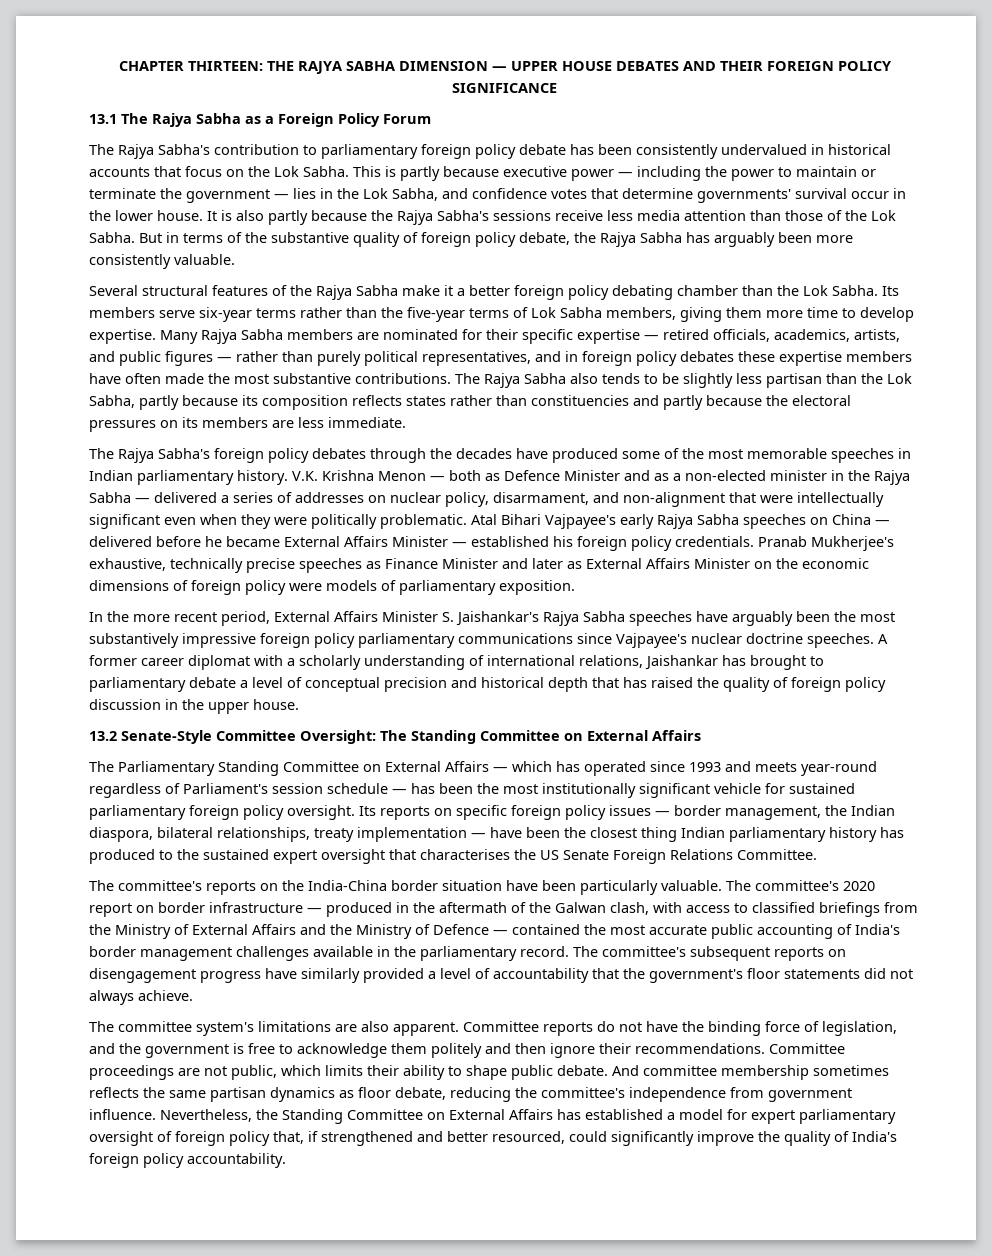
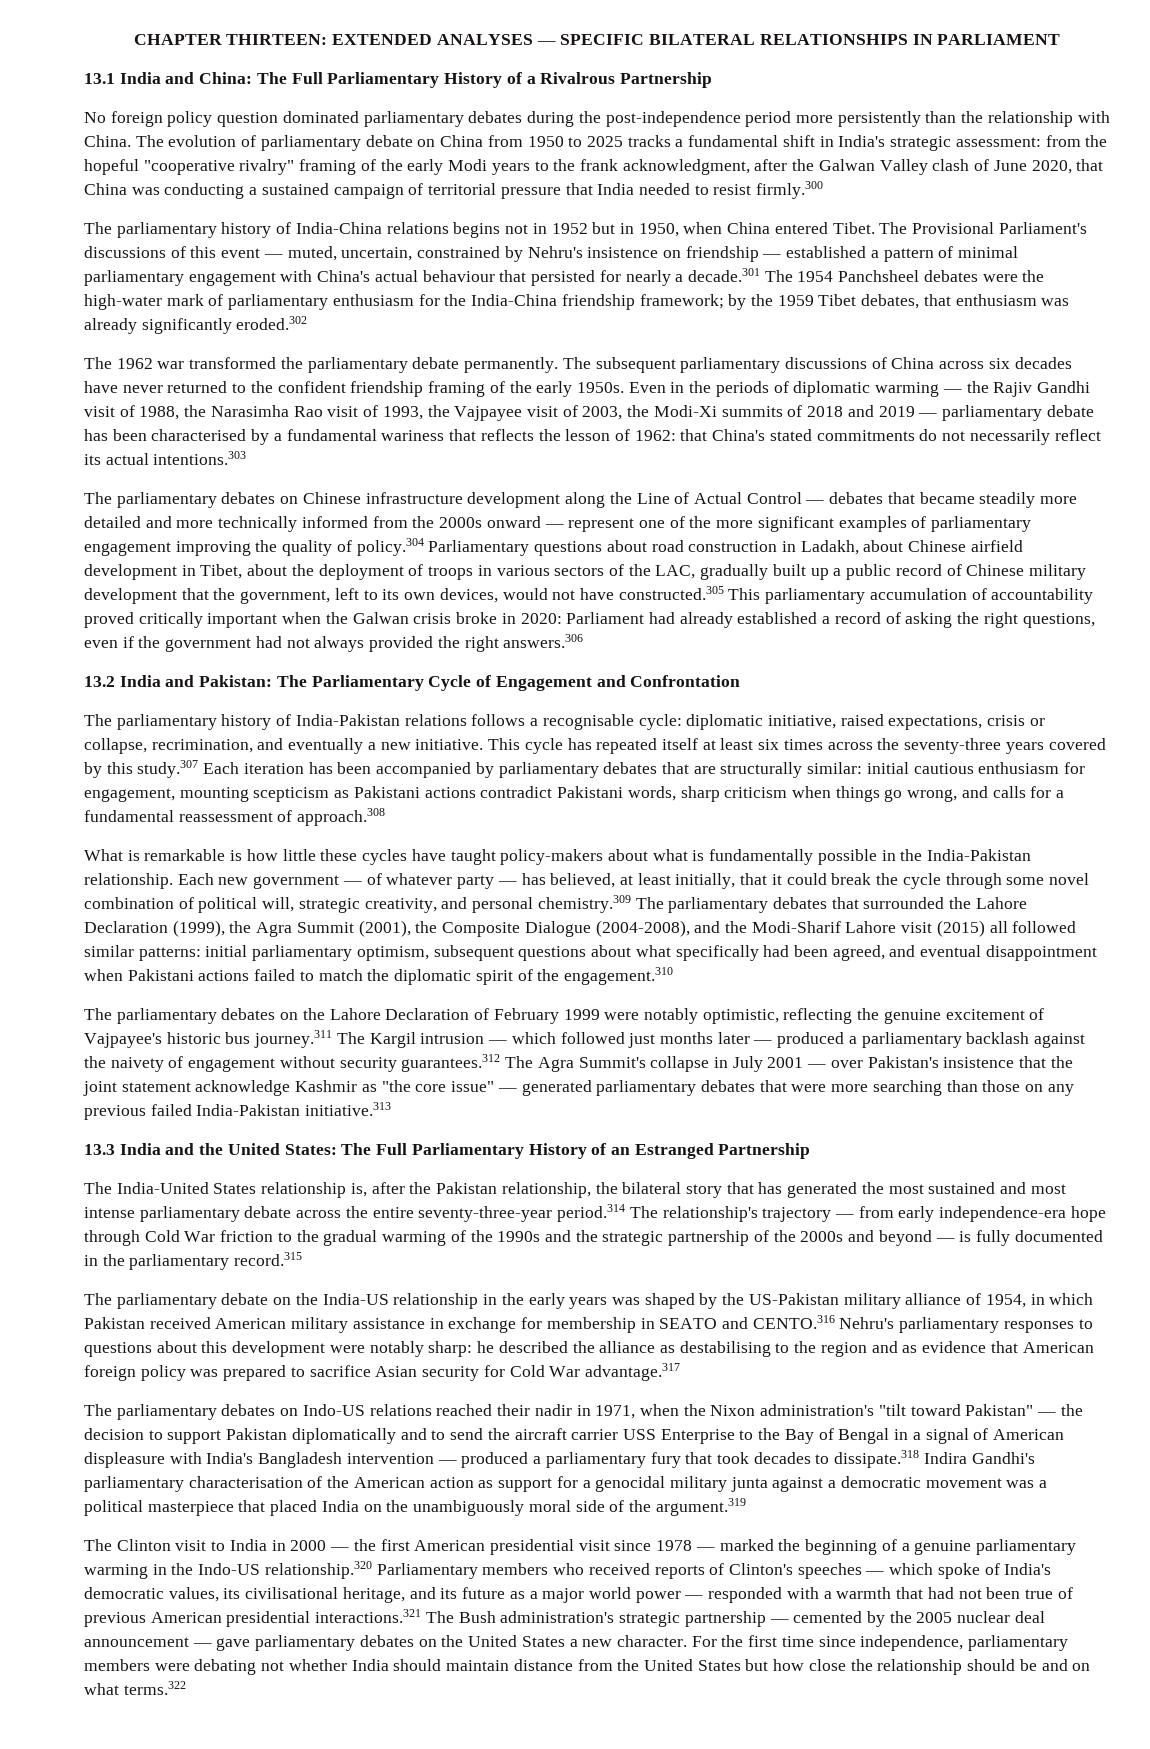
[266,61,892,74] [452,83,557,93] [89,113,431,127] [89,144,891,159] [89,166,876,181] [89,188,906,203] [89,210,896,225] [89,232,853,247] [89,254,235,269] [89,285,899,300] [89,307,914,322] [89,329,900,344] [89,351,912,366] [89,373,912,388] [89,395,851,410] [89,417,406,432] [89,448,911,463] [89,470,910,485] [89,492,884,507] [89,514,890,529] [89,536,894,551] [89,558,869,573] [89,580,575,595] [89,611,895,626] [89,633,888,648] [89,655,824,670] [89,677,886,692] [89,699,299,714] [89,730,701,744] [89,761,877,776] [89,783,855,798] [89,805,895,820] [89,827,904,842] [89,849,817,864] [89,880,875,895] [89,902,918,917] [89,924,900,939] [89,946,846,961] [89,968,913,983] [89,990,193,1005] [89,1021,897,1036] [89,1043,845,1058] [89,1065,889,1080] [89,1087,852,1102] [89,1109,896,1124] [89,1131,897,1146] [89,1153,286,1168] THE RAJYA SABHA DIMENSION — UPPER HOUSE DEBATES AND THEIR FOREIGN POLICY SIGNIFICANCE // 13.1 The Rajya Sabha as a Foreign Policy Forum // The Rajya Sabha's contribution to parliamentary foreign policy debate has been consistently undervalued in historical accounts that focus on the Lok Sabha. This is partly because executive power — including the power to maintain or terminate the government — lies in the Lok Sabha, and confidence votes that determine governments' survival occur in the lower house. It is also partly because the Rajya Sabha's sessions receive less media attention than those of the Lok Sabha. But in terms of the substantive quality of foreign policy debate, the Rajya Sabha has arguably been more consistently valuable. // Several structural features of the Rajya Sabha make it a better foreign policy debating chamber than the Lok Sabha. Its members serve six-year terms rather than the five-year terms of Lok Sabha members, giving them more time to develop expertise. Many Rajya Sabha members are nominated for their specific expertise — retired officials, academics, artists, and public figures — rather than purely political representatives, and in foreign policy debates these expertise members have often made the most substantive contributions. The Rajya Sabha also tends to be slightly less partisan than the Lok Sabha, partly because its composition reflects states rather than constituencies and partly because the electoral pressures on its members are less immediate. // The Rajya Sabha's foreign policy debates through the decades have produced some of the most memorable speeches in Indian parliamentary history. V.K. Krishna Menon — both as Defence Minister and as a non-elected minister in the Rajya Sabha — delivered a series of addresses on nuclear policy, disarmament, and non-alignment that were intellectually significant even when they were politically problematic. Atal Bihari Vajpayee's early Rajya Sabha speeches on China — delivered before he became External Affairs Minister — established his foreign policy credentials. Pranab Mukherjee's exhaustive, technically precise speeches as Finance Minister and later as External Affairs Minister on the economic dimensions of foreign policy were models of parliamentary exposition. // In the more recent period, External Affairs Minister S. Jaishankar's Rajya Sabha speeches have arguably been the most substantively impressive foreign policy parliamentary communications since Vajpayee's nuclear doctrine speeches. A former career diplomat with a scholarly understanding of international relations, Jaishankar has brought to parliamentary debate a level of conceptual precision and historical depth that has raised the quality of foreign policy discussion in the upper house. // 13.2 Senate-Style Committee Oversight: The Standing Committee on External Affairs // The Parliamentary Standing Committee on External Affairs — which has operated since 1993 and meets year-round regardless of Parliament's session schedule — has been the most institutionally significant vehicle for sustained parliamentary foreign policy oversight. Its reports on specific foreign policy issues — border management, the Indian diaspora, bilateral relationships, treaty implementation — have been the closest thing Indian parliamentary history has produced to the sustained expert oversight that characterises the US Senate Foreign Relations Committee. // The committee's reports on the India-China border situation have been particularly valuable. The committee's 2020 report on border infrastructure — produced in the aftermath of the Galwan clash, with access to classified briefings from the Ministry of External Affairs and the Ministry of Defence — contained the most accurate public accounting of India's border management challenges available in the parliamentary record. The committee's subsequent reports on disengagement progress have similarly provided a level of accountability that the government's floor statements did not always achieve. // The committee system's limitations are also apparent. Committee reports do not have the binding force of legislation, and the government is free to acknowledge them politely and then ignore their recommendations. Committee proceedings are not public, which limits their ability to shape public debate. And committee membership sometimes reflects the same partisan dynamics as floor debate, reducing the committee's independence from government influence. Nevertheless, the Standing Committee on External Affairs has established a model for expert parliamentary oversight of foreign policy that, if strengthened and better resourced, could significantly improve the quality of India's foreign policy accountability. -> [332,34,1061,45] [84,72,712,88] [84,111,1110,127] [84,135,1108,151] [84,159,1104,175] [84,181,824,199] [84,222,1087,238] [84,246,1019,262] [84,268,1045,286] [84,294,1070,310] [84,316,308,334] [84,357,1072,373] [84,381,1090,397] [84,405,1094,421] [84,429,1101,445] [84,451,247,465] [84,492,1078,508] [84,516,1032,532] [84,538,1023,556] [84,564,1086,580] [84,586,1094,604] [84,612,1095,628] [84,634,584,652] [84,675,741,691] [84,714,1045,730] [84,738,1106,754] [84,760,1086,778] [84,786,1065,802] [84,808,386,826] [84,849,1032,865] [84,873,1089,889] [84,895,1027,913] [84,920,1077,937] [84,945,1097,961] [84,967,673,985] [84,1008,1045,1024] [84,1030,1086,1048] [84,1054,1073,1072] [83,1080,1074,1096] [84,1102,392,1120] [84,1143,811,1159] [84,1182,1066,1198] [84,1204,1106,1222] [84,1230,1103,1246] [84,1252,303,1270] [84,1293,1094,1309] [84,1315,1093,1333] [84,1341,1094,1357] [84,1363,680,1381] [84,1404,1083,1420] [84,1428,1064,1444] [84,1450,1035,1468] [84,1476,1048,1492] [84,1498,746,1516] [84,1539,1076,1555] [84,1561,1052,1579] [84,1587,1073,1603] [84,1609,1045,1627] [84,1635,1069,1651] [84,1659,1091,1675] [84,1681,186,1695] EXTENDED ANALYSES — SPECIFIC BILATERAL RELATIONSHIPS IN PARLIAMENT // 13.1 India and China: The Full Parliamentary History of a Rivalrous Partnership // No foreign policy question dominated parliamentary debates during the post-independence period more persistently than the relationship with China. The evolution of parliamentary debate on China from 1950 to 2025 tracks a fundamental shift in India's strategic assessment: from the hopeful "cooperative rivalry" framing of the early Modi years to the frank acknowledgment, after the Galwan Valley clash of June 2020, that China was conducting a sustained campaign of territorial pressure that India needed to resist firmly.300 // The parliamentary history of India-China relations begins not in 1952 but in 1950, when China entered Tibet. The Provisional Parliament's discussions of this event — muted, uncertain, constrained by Nehru's insistence on friendship — established a pattern of minimal parliamentary engagement with China's actual behaviour that persisted for nearly a decade.301 The 1954 Panchsheel debates were the high-water mark of parliamentary enthusiasm for the India-China friendship framework; by the 1959 Tibet debates, that enthusiasm was already significantly eroded.302 // The 1962 war transformed the parliamentary debate permanently. The subsequent parliamentary discussions of China across six decades have never returned to the confident friendship framing of the early 1950s. Even in the periods of diplomatic warming — the Rajiv Gandhi visit of 1988, the Narasimha Rao visit of 1993, the Vajpayee visit of 2003, the Modi-Xi summits of 2018 and 2019 — parliamentary debate has been characterised by a fundamental wariness that reflects the lesson of 1962: that China's stated commitments do not necessarily reflect its actual intentions.303 // The parliamentary debates on Chinese infrastructure development along the Line of Actual Control — debates that became steadily more detailed and more technically informed from the 2000s onward — represent one of the more significant examples of parliamentary engagement improving the quality of policy.304 Parliamentary questions about road construction in Ladakh, about Chinese airfield development in Tibet, about the deployment of troops in various sectors of the LAC, gradually built up a public record of Chinese military development that the government, left to its own devices, would not have constructed.305 This parliamentary accumulation of accountability proved critically important when the Galwan crisis broke in 2020: Parliament had already established a record of asking the right questions, even if the government had not always provided the right answers.306 // 13.2 India and Pakistan: The Parliamentary Cycle of Engagement and Confrontation // The parliamentary history of India-Pakistan relations follows a recognisable cycle: diplomatic initiative, raised expectations, crisis or collapse, recrimination, and eventually a new initiative. This cycle has repeated itself at least six times across the seventy-three years covered by this study.307 Each iteration has been accompanied by parliamentary debates that are structurally similar: initial cautious enthusiasm for engagement, mounting scepticism as Pakistani actions contradict Pakistani words, sharp criticism when things go wrong, and calls for a fundamental reassessment of approach.308 // What is remarkable is how little these cycles have taught policy-makers about what is fundamentally possible in the India-Pakistan relationship. Each new government — of whatever party — has believed, at least initially, that it could break the cycle through some novel combination of political will, strategic creativity, and personal chemistry.309 The parliamentary debates that surrounded the Lahore Declaration (1999), the Agra Summit (2001), the Composite Dialogue (2004-2008), and the Modi-Sharif Lahore visit (2015) all followed similar patterns: initial parliamentary optimism, subsequent questions about what specifically had been agreed, and eventual disappointment when Pakistani actions failed to match the diplomatic spirit of the engagement.310 // The parliamentary debates on the Lahore Declaration of February 1999 were notably optimistic, reflecting the genuine excitement of Vajpayee's historic bus journey.311 The Kargil intrusion — which followed just months later — produced a parliamentary backlash against the naivety of engagement without security guarantees.312 The Agra Summit's collapse in July 2001 — over Pakistan's insistence that the joint statement acknowledge Kashmir as "the core issue" — generated parliamentary debates that were more searching than those on any previous failed India-Pakistan initiative.313 // 13.3 India and the United States: The Full Parliamentary History of an Estranged Partnership // The India-United States relationship is, after the Pakistan relationship, the bilateral story that has generated the most sustained and most intense parliamentary debate across the entire seventy-three-year period.314 The relationship's trajectory — from early independence-era hope through Cold War friction to the gradual warming of the 1990s and the strategic partnership of the 2000s and beyond — is fully documented in the parliamentary record.315 // The parliamentary debate on the India-US relationship in the early years was shaped by the US-Pakistan military alliance of 1954, in which Pakistan received American military assistance in exchange for membership in SEATO and CENTO.316 Nehru's parliamentary responses to questions about this development were notably sharp: he described the alliance as destabilising to the region and as evidence that American foreign policy was prepared to sacrifice Asian security for Cold War advantage.317 // The parliamentary debates on Indo-US relations reached their nadir in 1971, when the Nixon administration's "tilt toward Pakistan" — the decision to support Pakistan diplomatically and to send the aircraft carrier USS Enterprise to the Bay of Bengal in a signal of American displeasure with India's Bangladesh intervention — produced a parliamentary fury that took decades to dissipate.318 Indira Gandhi's parliamentary characterisation of the American action as support for a genocidal military junta against a democratic movement was a political masterpiece that placed India on the unambiguously moral side of the argument.319 // The Clinton visit to India in 2000 — the first American presidential visit since 1978 — marked the beginning of a genuine parliamentary warming in the Indo-US relationship.320 Parliamentary members who received reports of Clinton's speeches — which spoke of India's democratic values, its civilisational heritage, and its future as a major world power — responded with a warmth that had not been true of previous American presidential interactions.321 The Bush administration's strategic partnership — cemented by the 2005 nuclear deal announcement — gave parliamentary debates on the United States a new character. For the first time since independence, parliamentary members were debating not whether India should maintain distance from the United States but how close the relationship should be and on what terms.322

